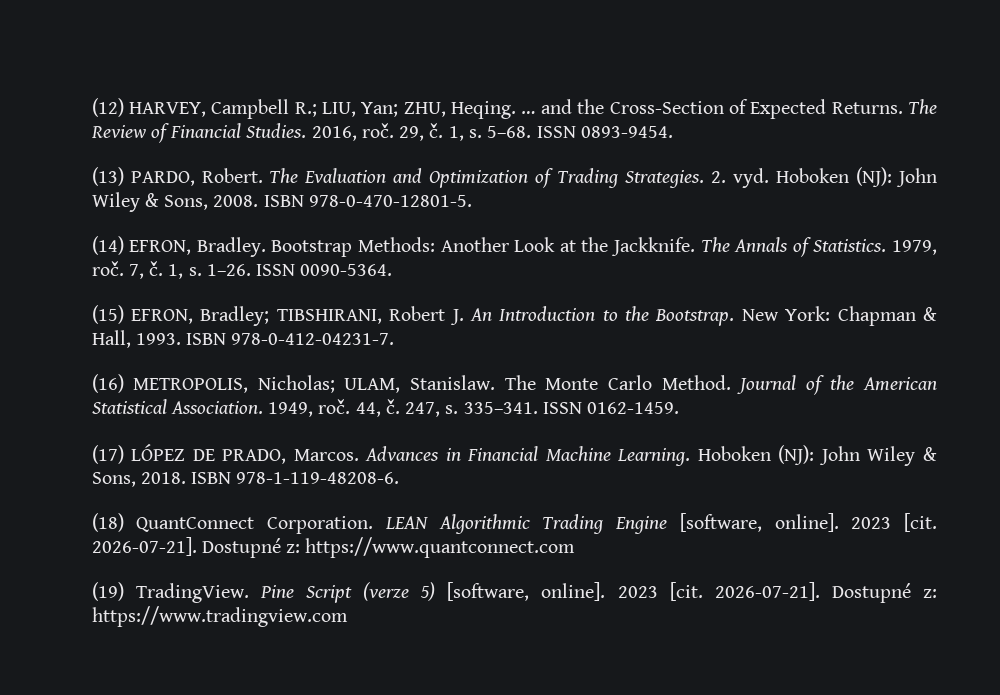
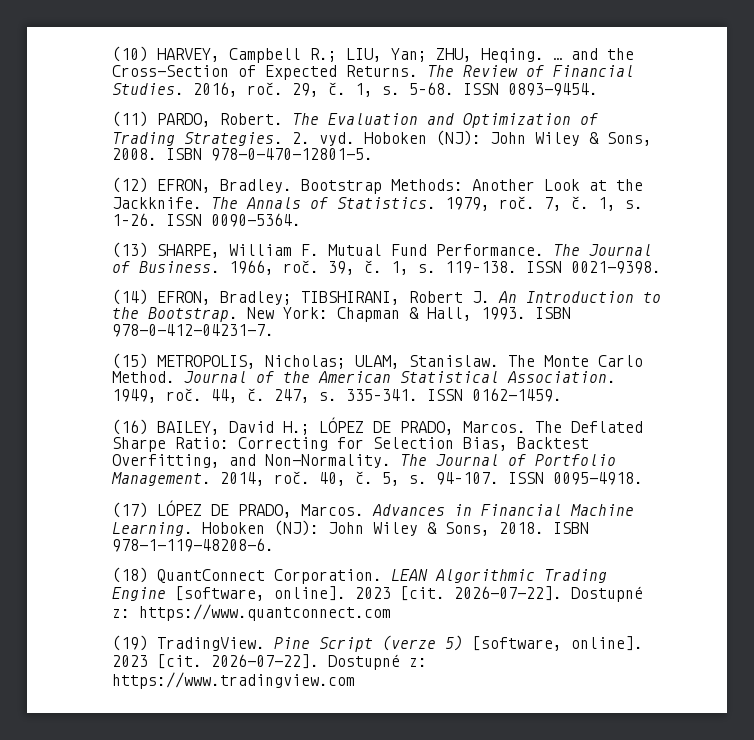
[91,98,124,117] (12) -> [111,46,148,62] (10)
[91,167,124,186] (13) -> [111,111,148,127] (11)
[91,236,124,255] (14) -> [111,177,148,193] (12)
[91,305,124,324] (15) -> [111,242,652,258] [111,260,661,275] [111,289,148,305] (13) SHARPE, William F. Mutual Fund Performance. The Journal of Business. 1966, roč. 39, č. 1, s. 119–138. ISSN 0021-9398. // (14)
[91,374,124,393] (16) -> [111,353,148,369] (15)
(680, 408) none -> [111,417,643,435] [111,437,589,452] [111,454,616,468] [110,471,643,486] // (16) BAILEY, David H.; LÓPEZ DE PRADO, Marcos. The Deflated Sharpe Ratio: Correcting for Selection Bias, Backtest Overfitting, and Non-Normality. The Journal of Portfolio Management. 2014, roč. 40, č. 5, s. 94–107. ISSN 0095-4918.
[91,537,197,556] 2026-07-21]. -> [453,586,562,601] 2026-07-22].
[714,582,820,601] 2026-07-21]. -> [210,654,319,669] 2026-07-22].

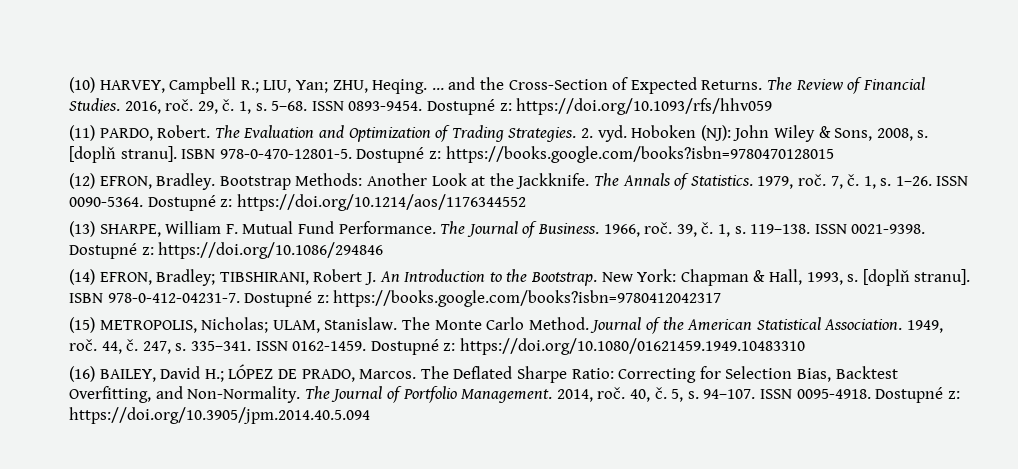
(598, 89) none -> [426,98,773,115] Dostupné z: https://doi.org/10.1093/rfs/hhv059
[111,148,157,160] 2008. -> [876,128,929,141] [69,146,177,163] 2008, s. [doplň stranu].
(373, 154) none -> [356,146,834,163] Dostupné z: https://books.google.com/books?isbn=9780470128015
(301, 220) none -> [147,194,526,211] Dostupné z: https://doi.org/10.1214/aos/1176344552
(661, 267) none -> [69,242,384,259] Dostupné z: https://doi.org/10.1086/294846
[480,307,526,320] 1993. -> [806,269,971,286] 1993, s. [doplň stranu].
(274, 330) none -> [244,290,722,307] Dostupné z: https://books.google.com/books?isbn=9780412042317
(562, 395) none -> [370,338,805,355] Dostupné z: https://doi.org/10.1080/01621459.1949.10483310
[111,500,634,518] [111,520,589,536] [111,538,274,552] [111,567,607,584] [111,586,643,602] [111,604,391,621] [111,635,643,652] [111,654,427,670] [111,672,355,689] // (17) LÓPEZ DE PRADO, Marcos. Advances in Financial Machine Learning. Hoboken (NJ): John Wiley & Sons, 2018. ISBN 978-1-119-48208-6. // (18) QuantConnect Corporation. LEAN Algorithmic Trading Engine [software, online]. 2023 [cit. 2026-07-22]. Dostupné z: https://www.quantconnect.com // (19) TradingView. Pine Script (verze 5) [software, online]. 2023 [cit. 2026-07-22]. Dostupné z: https://www.tradingview.com -> [875,387,960,403] [69,407,371,424] Dostupné z: https://doi.org/10.3905/jpm.2014.40.5.094

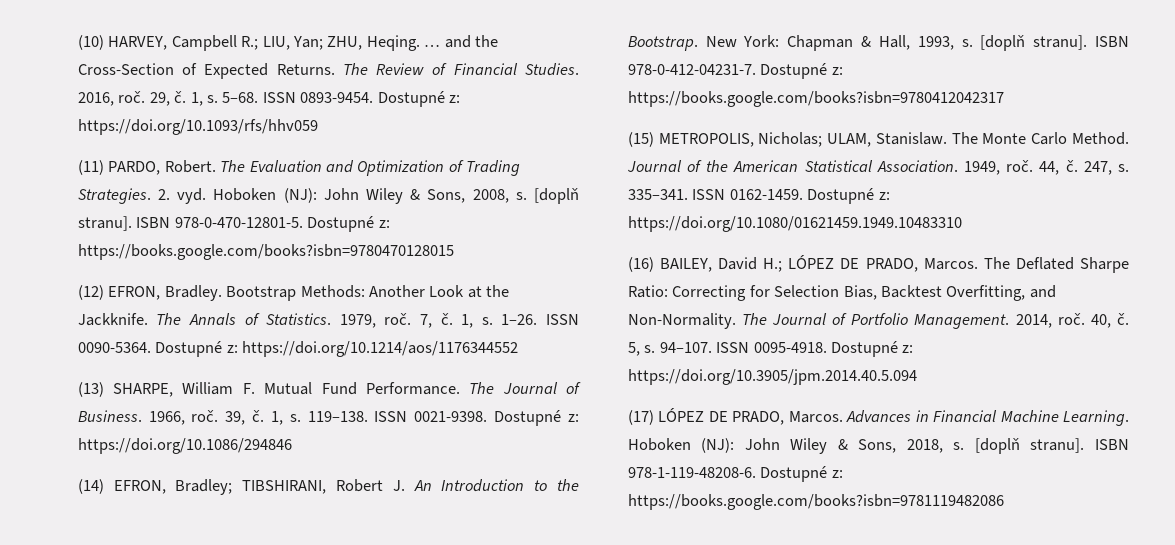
(371, 415) none -> [627,408,1129,426] [627,438,1129,454] [627,466,843,482] [627,494,1004,510] // (17) LÓPEZ DE PRADO, Marcos. Advances in Financial Machine Learning. Hoboken (NJ): John Wiley & Sons, 2018, s. [doplň stranu]. ISBN 978-1-119-48208-6. Dostupné z: https://books.google.com/books?isbn=9781119482086

